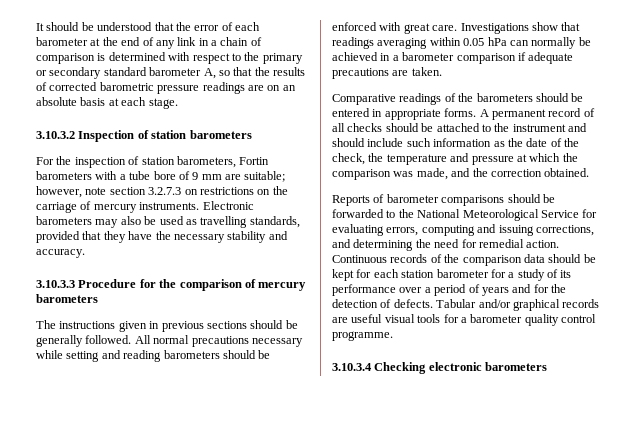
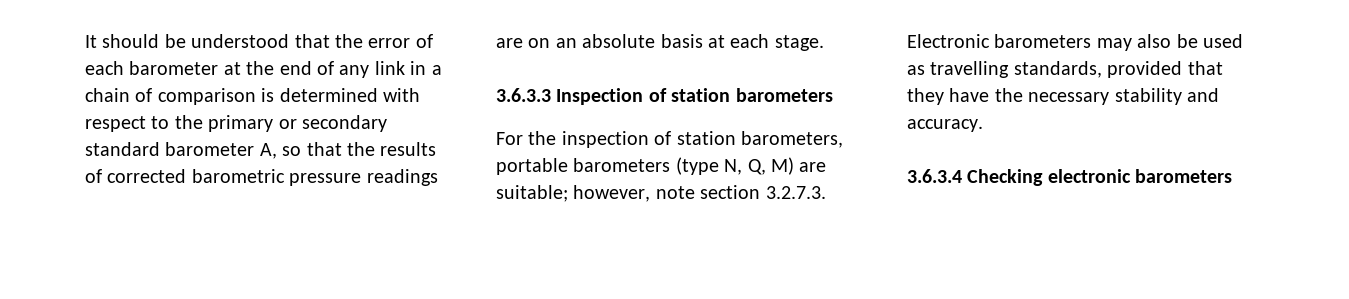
[36,131,75,139] 3.10.3.2 -> [496,88,551,102] 3.6.3.3
[239,157,270,165] [36,171,222,180] Fortin barometers with a tube bore of 9 mm -> [496,157,794,175] portable barometers (type N, Q, M)
[148,186,288,195] [36,201,200,213] 3.2.7.3 on restrictions on the carriage of mercury instruments. -> [765,186,826,199] 3.2.7.3.
[36,279,307,291] [36,294,98,303] [36,320,298,332] [36,335,303,347] [36,350,271,362] [332,22,581,34] [332,37,591,49] [332,52,574,64] [332,67,442,79] [332,93,584,105] [332,108,595,120] [332,123,587,132] [332,138,579,147] [332,153,578,165] [332,168,590,180] [332,194,555,206] [332,209,598,221] [332,224,594,236] [332,239,560,251] [332,254,596,266] [332,269,572,281] [332,284,566,296] [332,299,600,311] [332,314,596,326] [332,331,393,341] [332,363,372,371] 3.10.3.3 Procedure for the comparison of mercury barometers // The instructions given in previous sections should be generally followed. All normal precautions necessary while setting and reading barometers should be enforced with great care. Investigations show that readings averaging within 0.05 hPa can normally be achieved in a barometer comparison if adequate precautions are taken. // Comparative readings of the barometers should be entered in appropriate forms. A permanent record of all checks should be attached to the instrument and should include such information as the date of the check, the temperature and pressure at which the comparison was made, and the correction obtained. // Reports of barometer comparisons should be forwarded to the National Meteorological Service for evaluating errors, computing and issuing corrections, and determining the need for remedial action. Continuous records of the comparison data should be kept for each station barometer for a study of its performance over a period of years and for the detection of defects. Tabular and/or graphical records are useful visual tools for a barometer quality control programme. // 3.10.3.4 -> [907,169,962,183] 3.6.3.4

